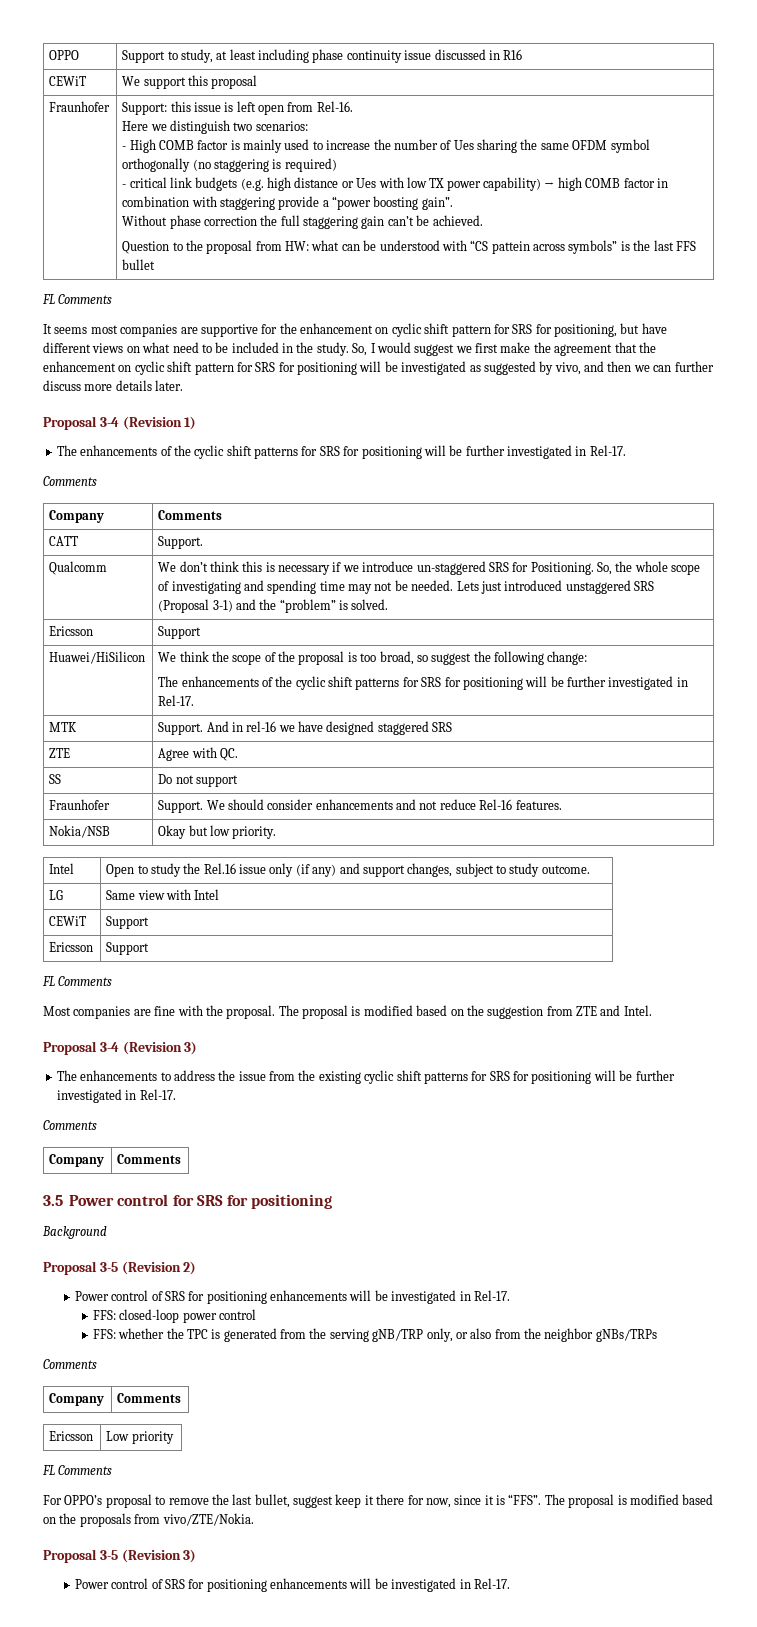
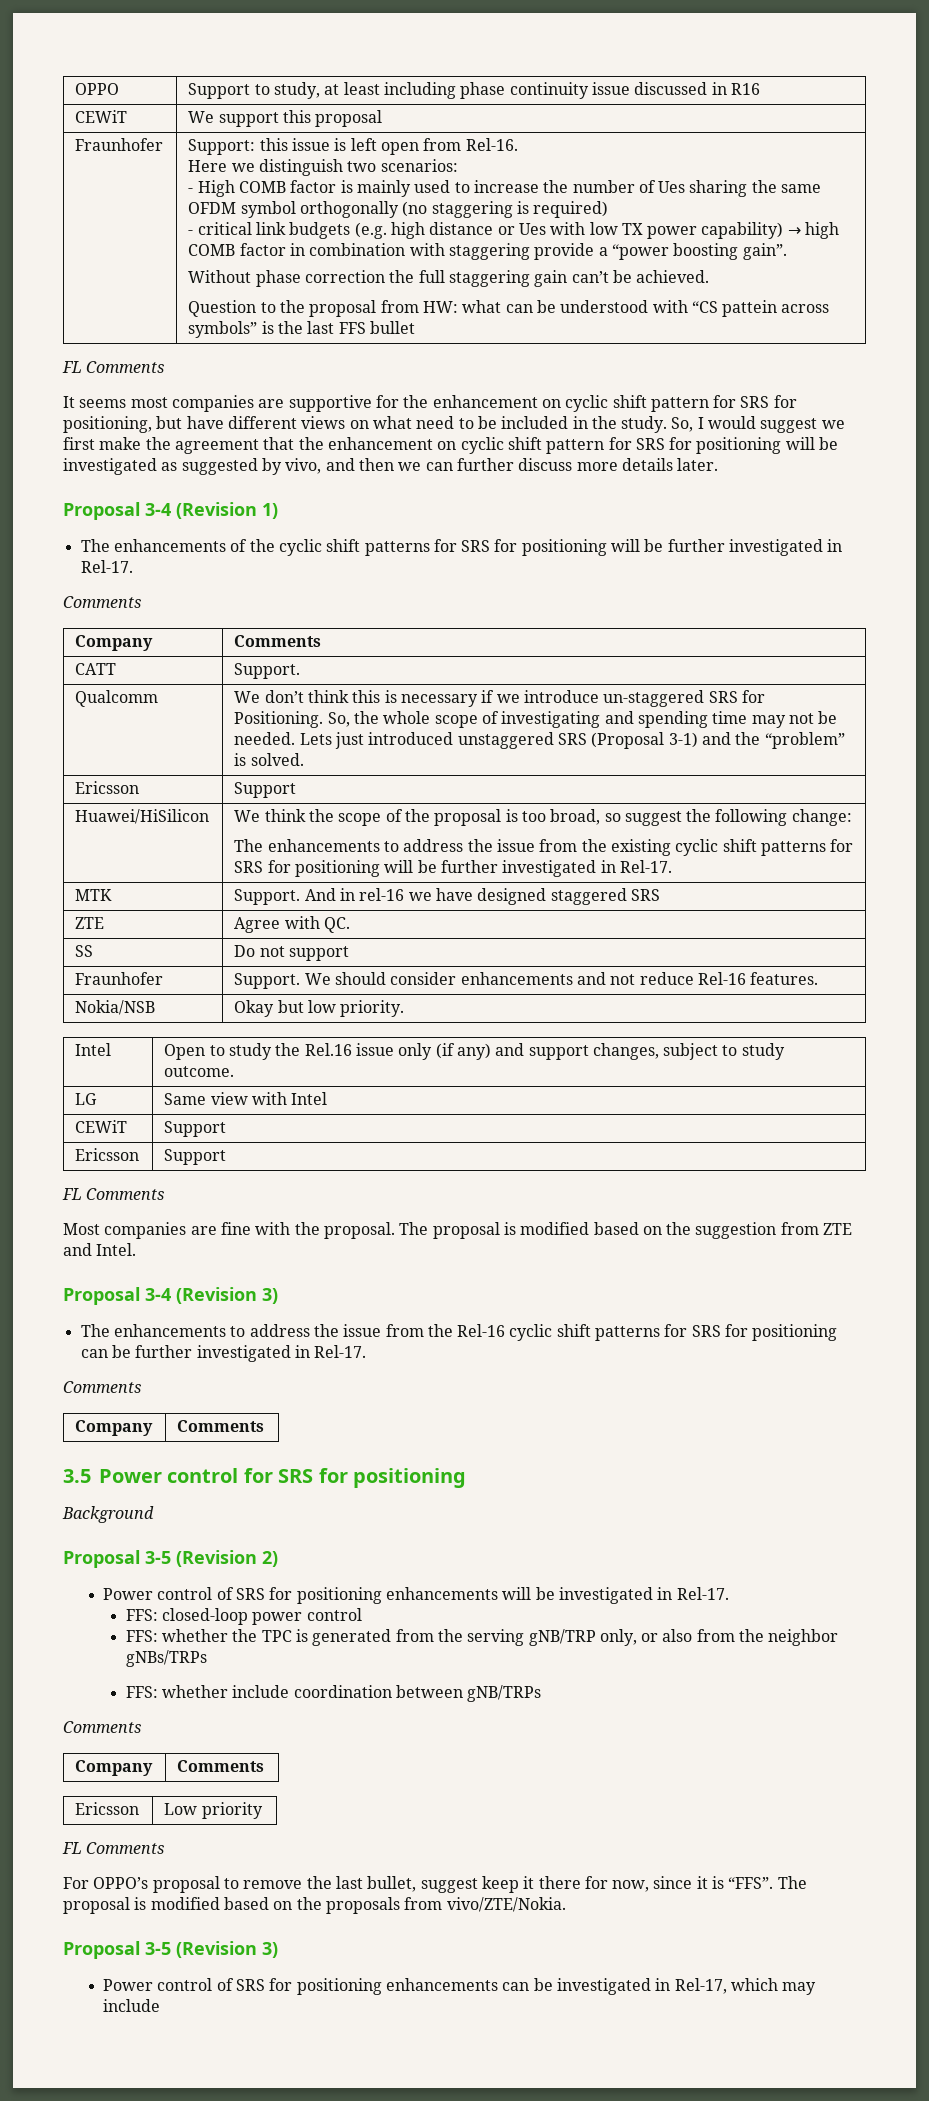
[261,676,293,687] of the -> [383,839,671,856] to address the issue from the existing
[318,1070,616,1084] existing cyclic shift patterns for SRS for positioning will -> [457,1324,838,1341] [80,1349,108,1358] Rel-16 cyclic shift patterns for SRS for positioning can
(657, 1335) none -> [125,1685,542,1702] // FFS: whether include coordination between gNB/TRPs
[349,1578,510,1592] will be investigated in Rel-17. -> [502,1978,817,1995] [103,1999,161,2012] can be investigated in Rel-17, which may include

